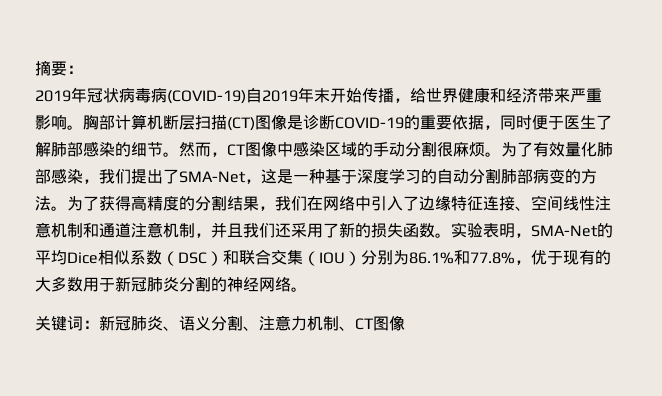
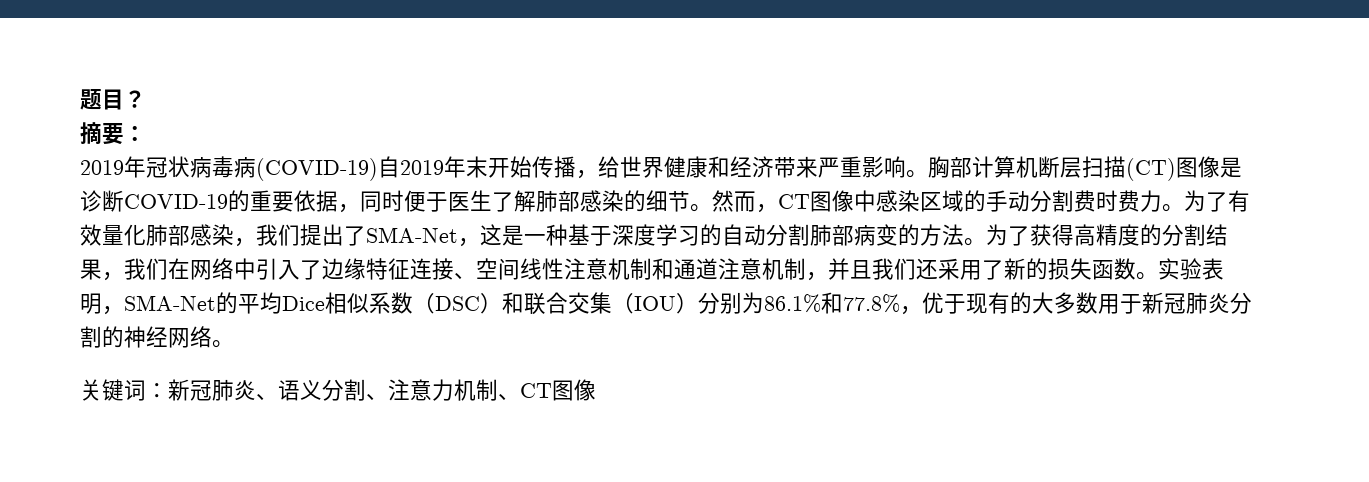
(35, 68) none -> [80,89,146,110] 题目？ //
[437,142,485,157] 很麻烦 -> [1074,190,1162,212] 费时费力

